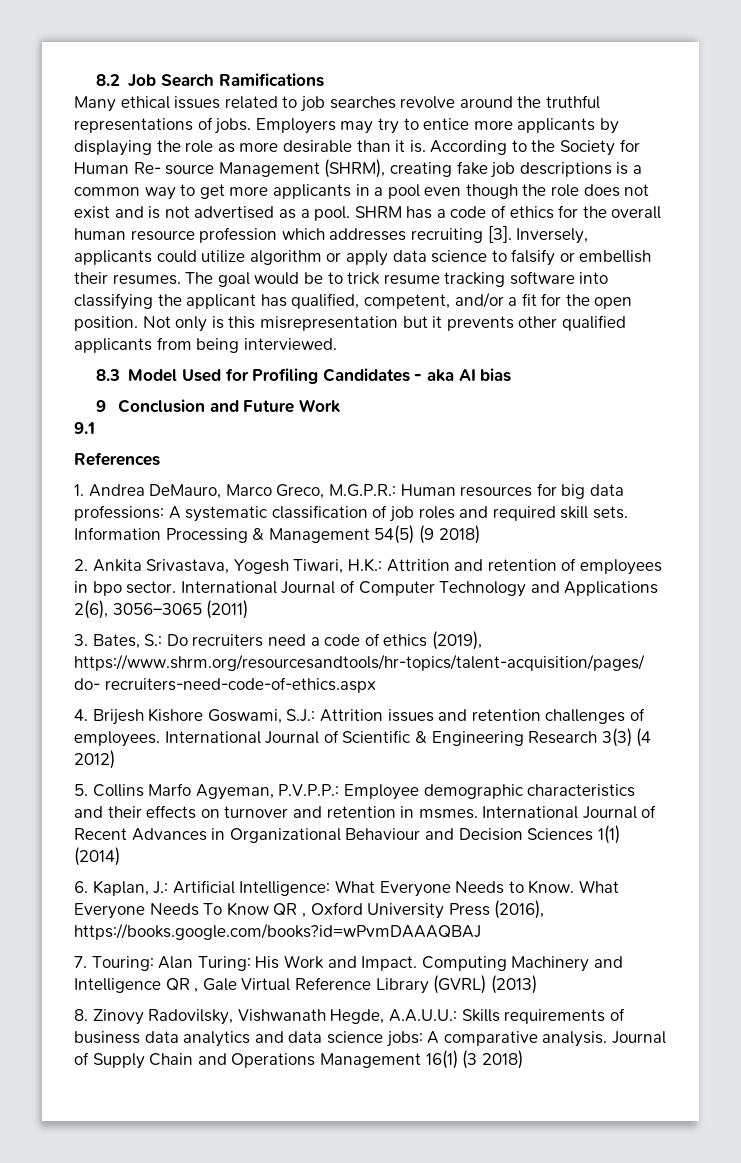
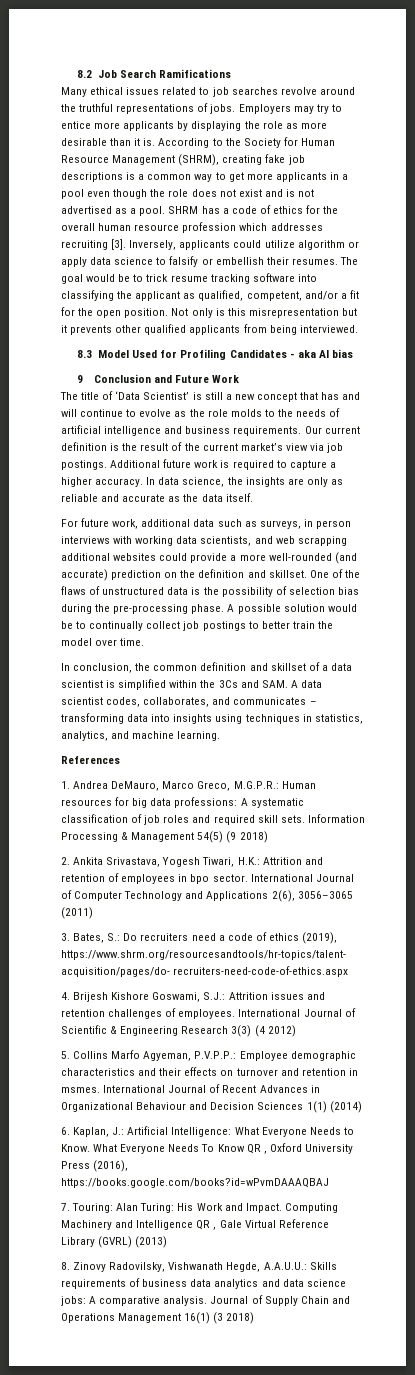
[133,162,215,175] Re- source -> [61,155,109,163] Resource
[260,294,287,307] has -> [183,293,196,299] as
[74,422,95,434] 9.1 -> [60,391,361,402] [61,408,341,417] [61,425,360,436] [61,442,344,453] [61,459,336,470] [61,477,343,487] [61,493,253,502] [61,518,351,529] [61,536,347,546] [61,552,357,564] [61,569,360,581] [61,586,359,597] [61,604,357,614] [61,621,333,631] [61,638,145,646] [61,662,352,673] [61,679,322,690] [61,697,317,707] [61,713,363,724] [61,731,221,741] The title of ‘Data Scientist’ is still a new concept that has and will continue to evolve as the role molds to the needs of artificial intelligence and business requirements. Our current definition is the result of the current market’s view via job postings. Additional future work is required to capture a higher accuracy. In data science, the insights are only as reliable and accurate as the data itself. // For future work, additional data such as surveys, in person interviews with working data scientists, and web scrapping additional websites could provide a more well-rounded (and accurate) prediction on the definition and skillset. One of the flaws of unstructured data is the possibility of selection bias during the pre-processing phase. A possible solution would be to continually collect job postings to better train the model over time. // In conclusion, the common definition and skillset of a data scientist is simplified within the 3Cs and SAM. A data scientist codes, collaborates, and communicates – transforming data into insights using techniques in statistics, analytics, and machine learning.

